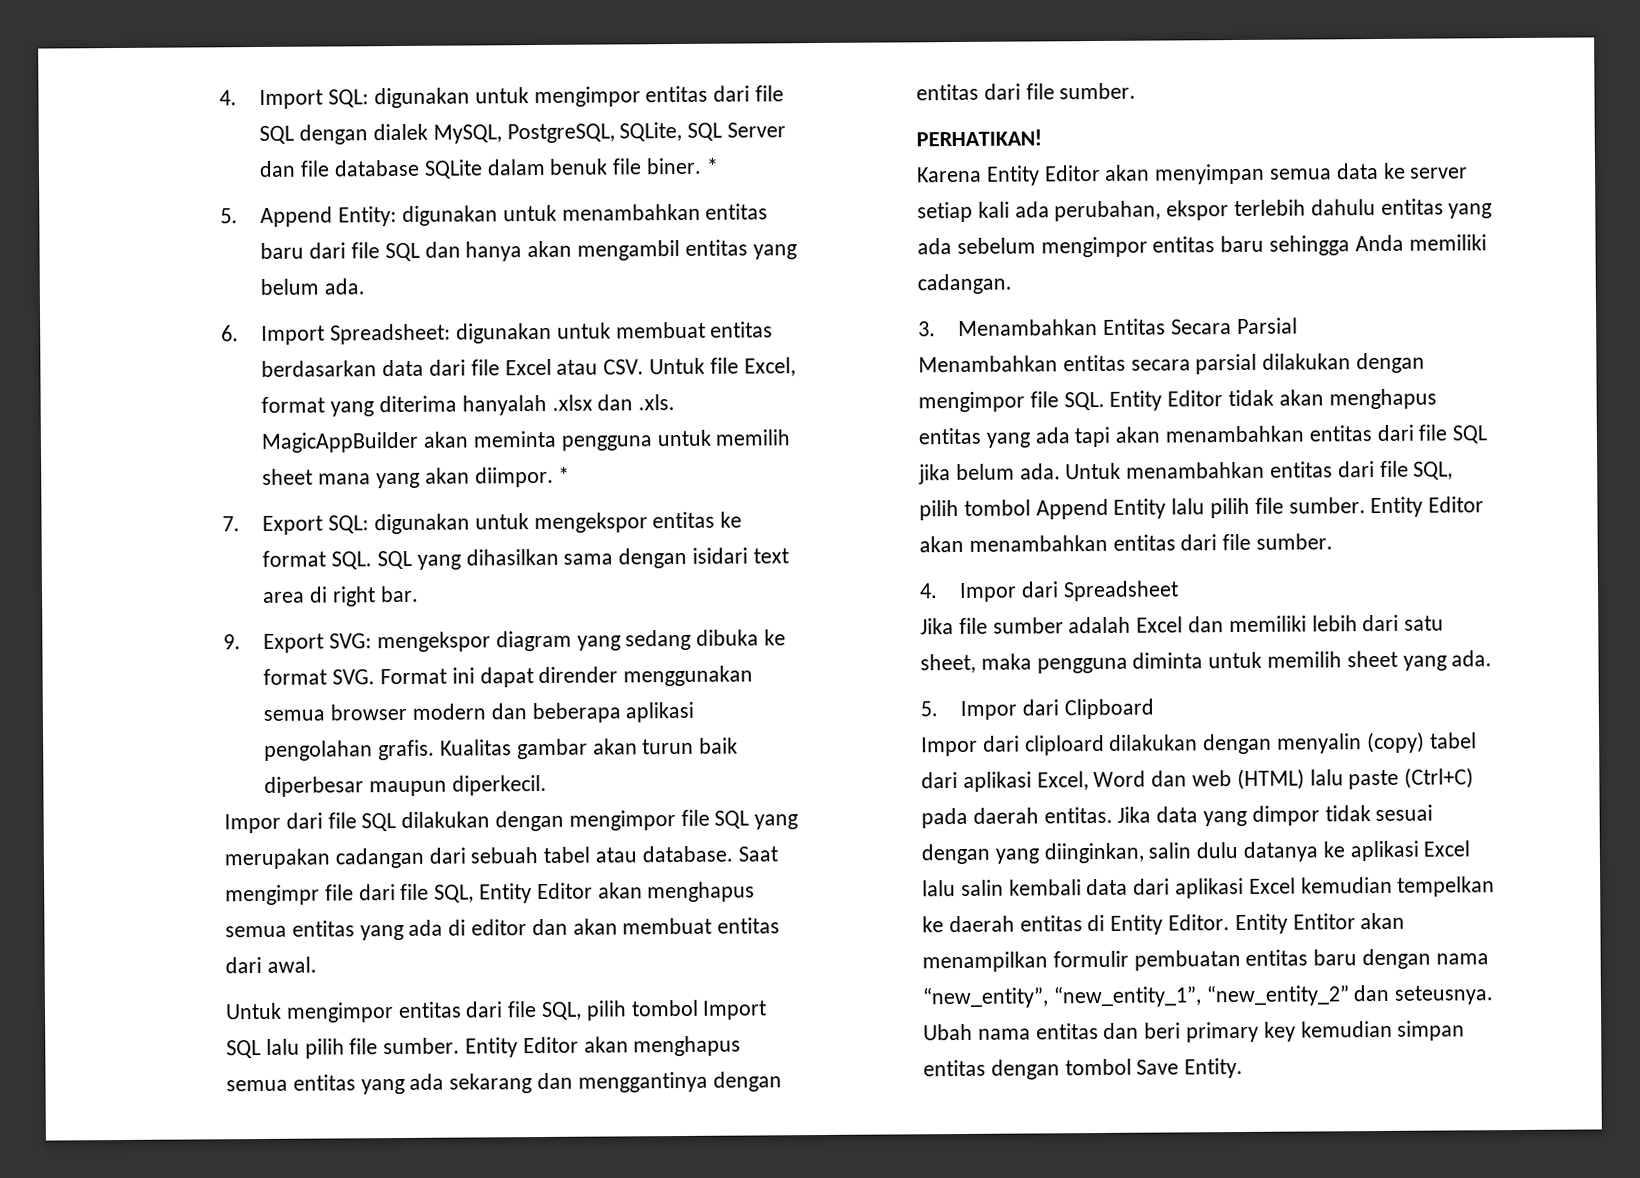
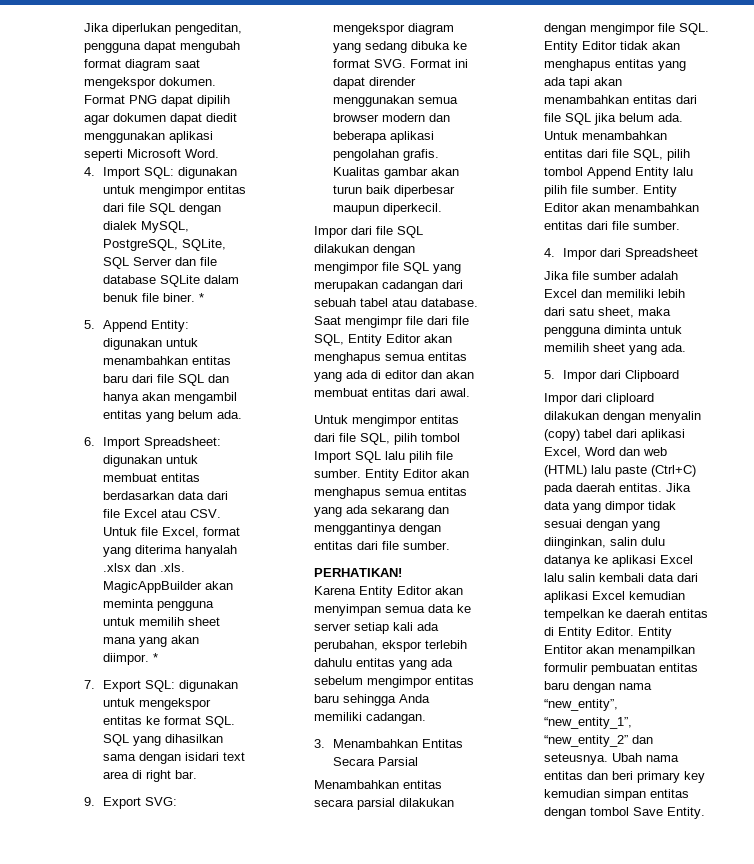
(218, 98) none -> [83,23,242,35] [83,41,240,53] [83,59,200,71] [83,77,216,89] [83,95,230,107] [83,113,237,125] [83,131,213,143] [83,149,219,161] Jika diperlukan pengeditan, pengguna dapat mengubah format diagram saat mengekspor dokumen. Format PNG dapat dipilih agar dokumen dapat diedit menggunakan aplikasi seperti Microsoft Word. //

